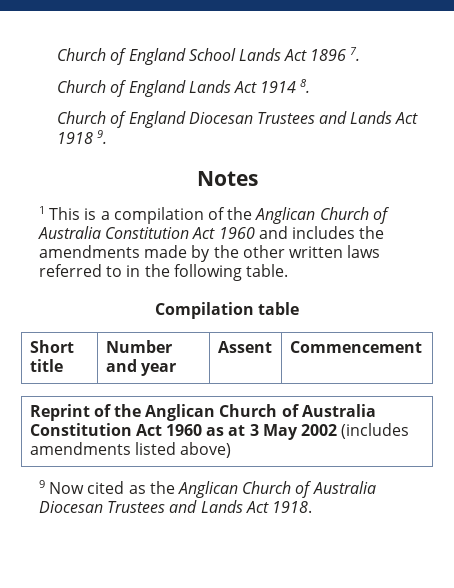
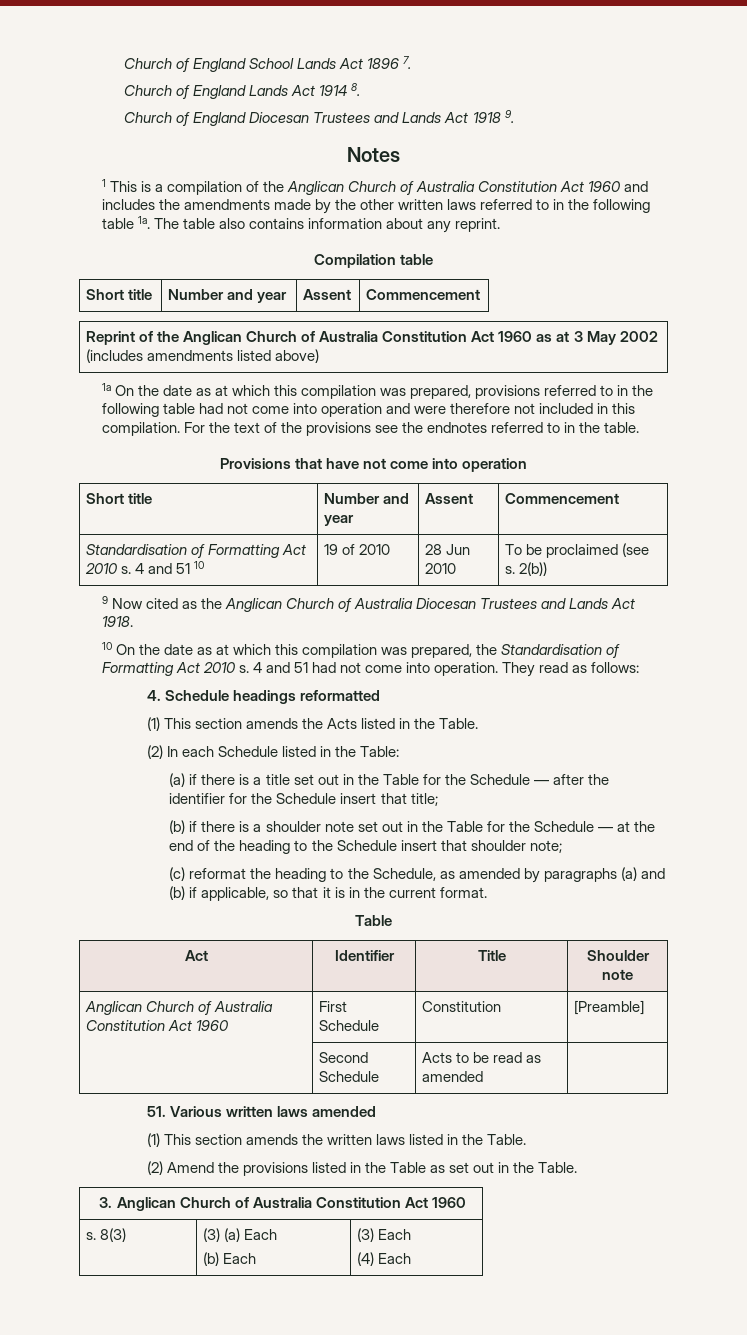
[245,264,288,277] table. -> [101,216,501,233] table 1a. The table also contains information about any reprint.
(231, 450) none -> [101,383,654,399] [101,403,636,417] [101,422,640,436] [219,458,528,472] [85,493,152,504] [323,493,409,504] [323,515,354,526] [424,493,473,504] [504,493,619,504] [85,544,307,558] [84,561,205,574] [323,544,391,555] [424,544,470,555] [424,563,456,574] [504,543,650,558] [504,562,547,576] // 1a On the date as at which this compilation was prepared, provisions referred to in the following table had not come into operation and were therefore not included in this compilation. For the text of the provisions see the endnotes referred to in the table. // Provisions that have not come into operation // Short title | Number and year | Assent | Commencement // Standardisation of Formatting Act 2010 s. 4 and 51 10 | 19 of 2010 | 28 Jun 2010 | To be proclaimed (see s. 2(b))
(312, 507) none -> [101,642,621,658] [101,662,640,677] [146,690,380,704] [146,717,479,731] [146,745,400,759] [169,773,610,787] [169,793,438,806] [169,820,656,834] [169,840,562,854] [169,867,665,883] [169,886,487,901] [355,915,392,926] [184,950,208,961] [334,950,395,961] [477,950,506,961] [586,950,650,961] [602,969,633,980] [84,1001,274,1015] [85,1020,230,1031] [318,1001,347,1012] [318,1020,379,1031] [421,1001,501,1012] [573,1000,644,1015] [318,1052,368,1063] [318,1071,379,1082] [421,1052,542,1063] [421,1071,483,1082] [146,1106,376,1117] [146,1133,527,1147] [146,1161,578,1176] [99,1197,466,1211] [85,1228,126,1242] [202,1228,278,1242] [202,1252,256,1266] [356,1228,411,1242] [356,1252,411,1266] // 10 On the date as at which this compilation was prepared, the Standardisation of Formatting Act 2010 s. 4 and 51 had not come into operation. They read as follows: // 4. Schedule headings reformatted // (1) This section amends the Acts listed in the Table. // (2) In each Schedule listed in the Table: // (a) if there is a title set out in the Table for the Schedule — after the identifier for the Schedule insert that title; // (b) if there is a shoulder note set out in the Table for the Schedule — at the end of the heading to the Schedule insert that shoulder note; // (c) reformat the heading to the Schedule, as amended by paragraphs (a) and (b) if applicable, so that it is in the current format. // Table // Act | Identifier | Title | Shoulder note // Anglican Church of Australia Constitution Act 1960 | First Schedule | Constitution | [Preamble] // | Second Schedule | Acts to be read as amended | // 51. Various written laws amended // (1) This section amends the written laws listed in the Table. // (2) Amend the provisions listed in the Table as set out in the Table. // 3. Anglican Church of Australia Constitution Act 1960 // s. 8(3) | (3) (a) Each // (b) Each | (3) Each // (4) Each

